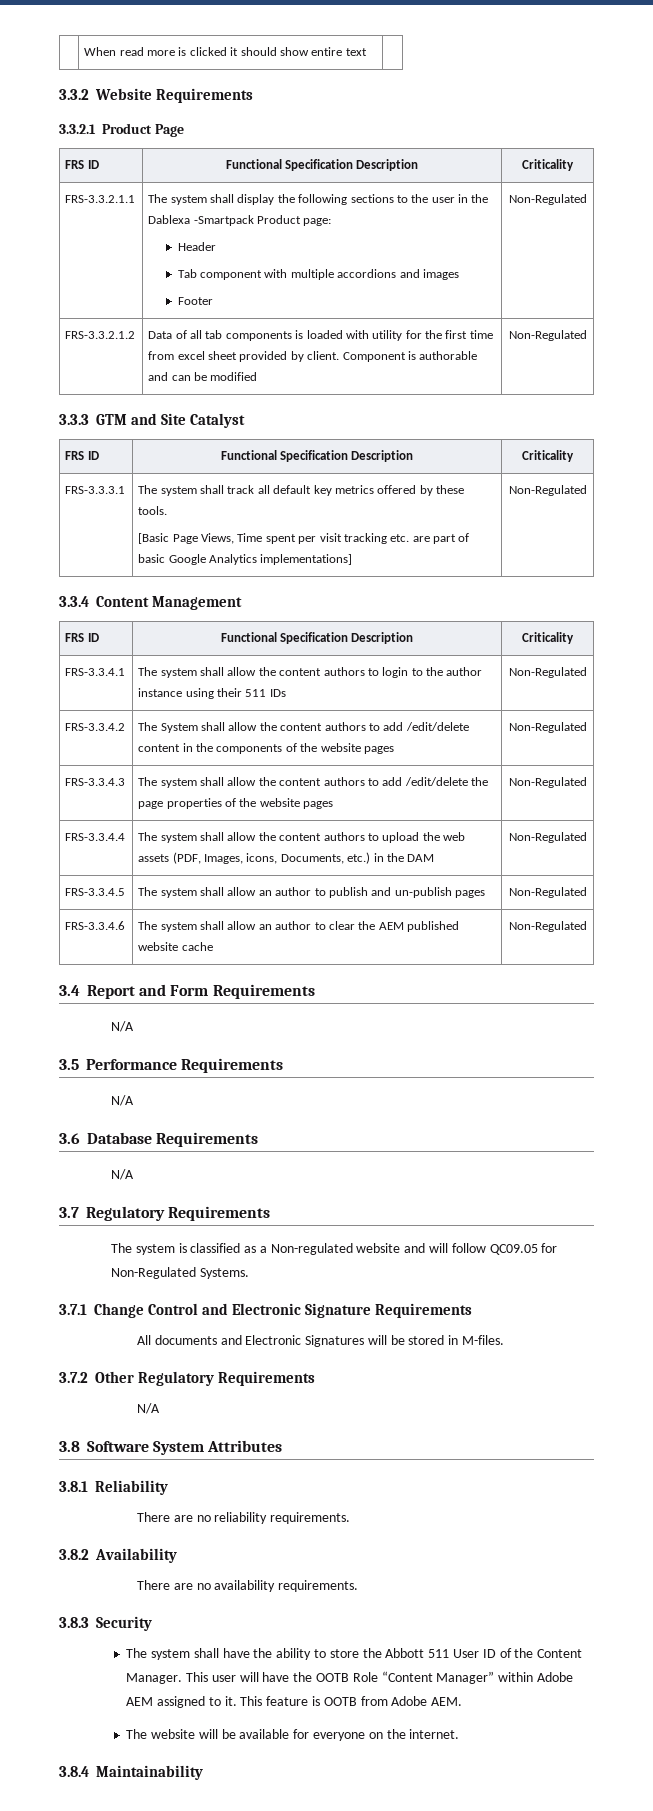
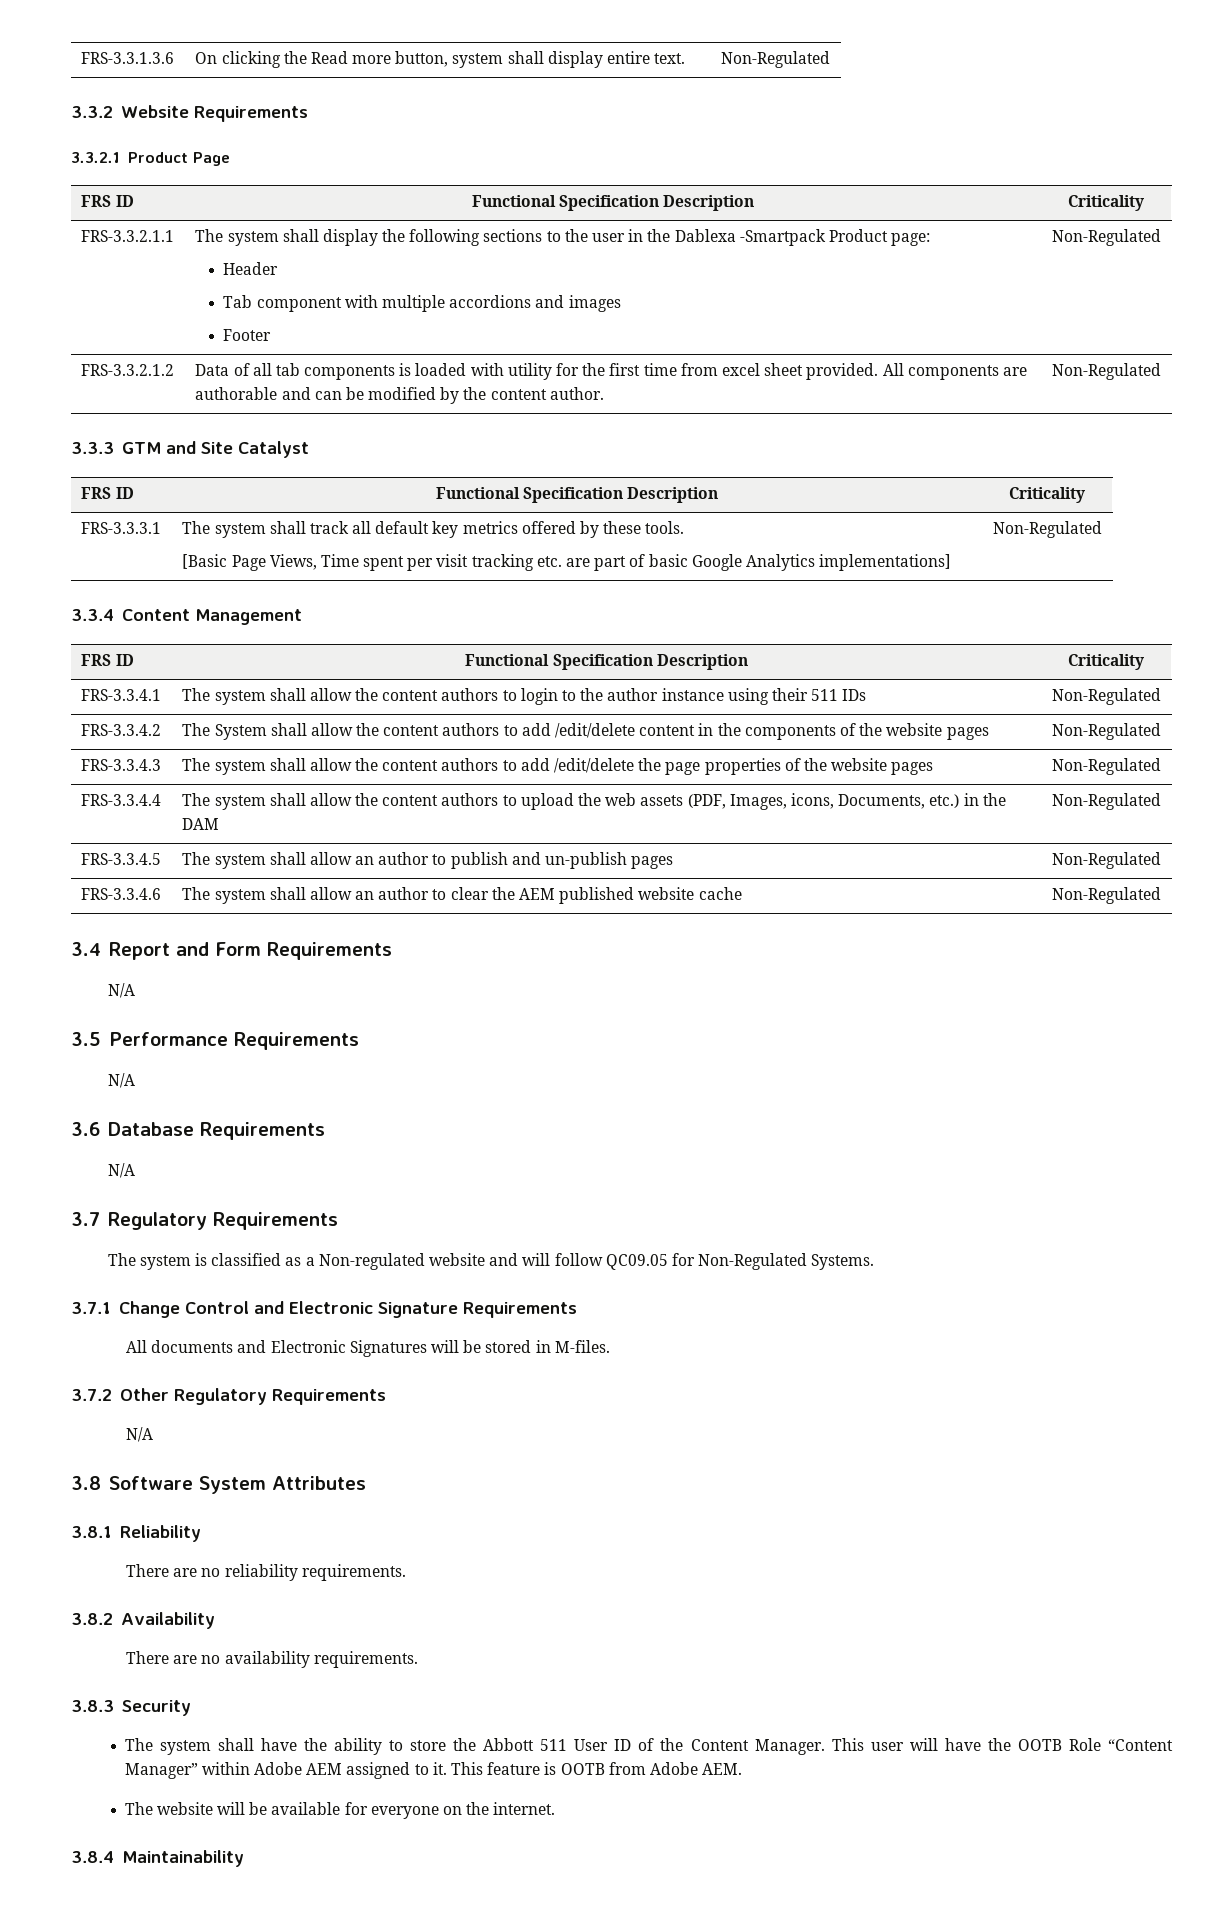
[84,47,367,56] | When read more is clicked it should show entire text | -> [81,52,175,64] [195,51,686,68] [720,51,830,68] FRS-3.3.1.3.6 | On clicking the Read more button, system shall display entire text. | Non-Regulated
[239,351,416,362] provided by client. Component is -> [806,363,1027,380] provided. All components are
(258, 376) none -> [440,387,604,404] by the content author.

